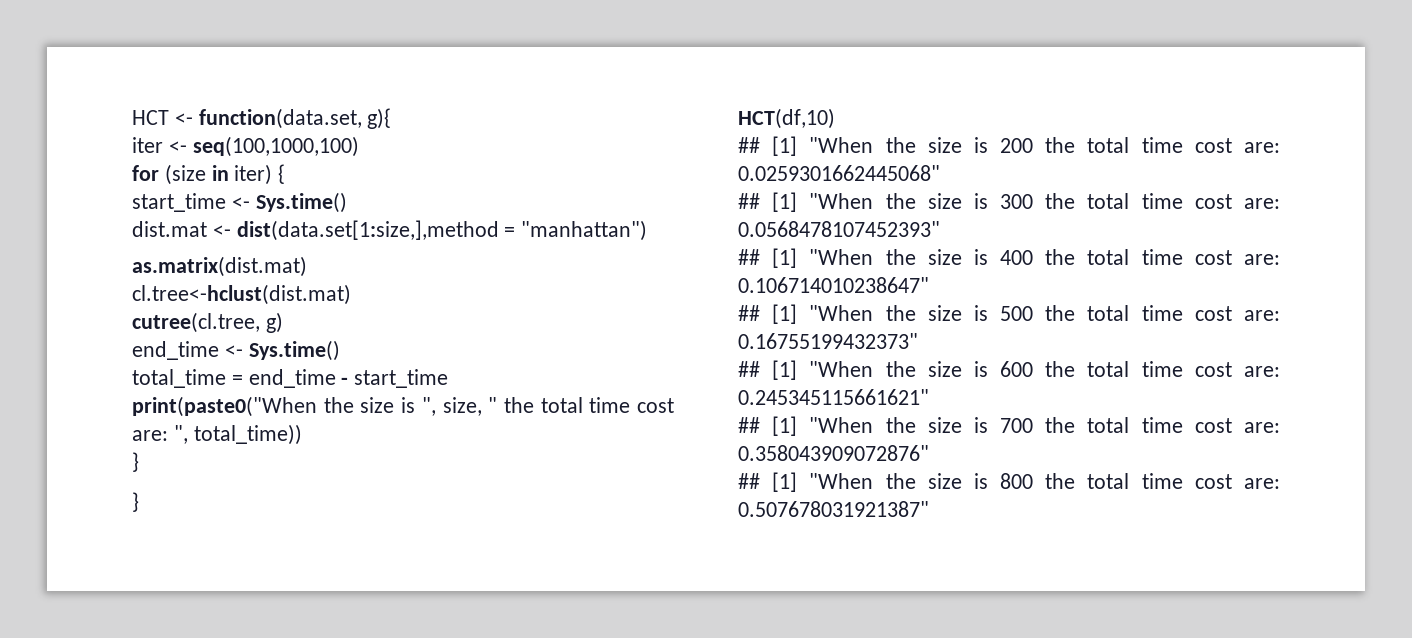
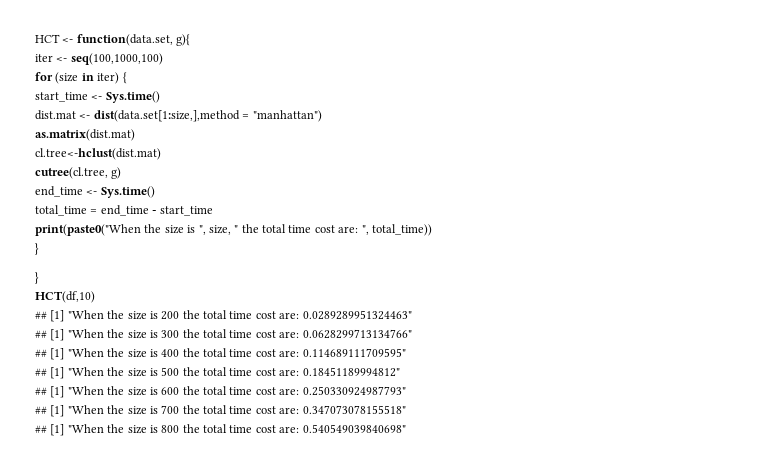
[738,165,940,181] 0.0259301662445068" -> [302,310,412,320] 0.0289289951324463"
[738,221,940,237] 0.0568478107452393" -> [302,329,412,339] 0.0628299713134766"
[738,277,929,293] 0.106714010238647" -> [302,348,406,357] 0.114689111709595"
[738,333,918,349] 0.16755199432373" -> [302,367,400,377] 0.18451189994812"
[738,389,929,405] 0.245345115661621" -> [302,386,406,396] 0.250330924987793"
[738,445,929,461] 0.358043909072876" -> [302,405,406,414] 0.347073078155518"
[738,501,929,517] 0.507678031921387" -> [302,424,406,433] 0.540549039840698"

